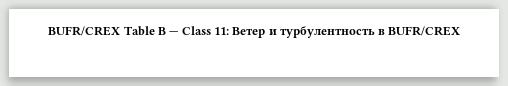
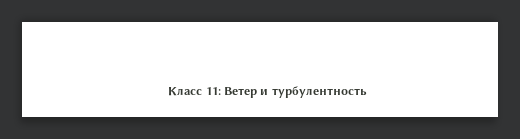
[48,26,211,36] BUFR/CREX Table B — Class -> [168,87,203,96] Класс
[377,26,460,36] в BUFR/CREX -> (367, 92) none

